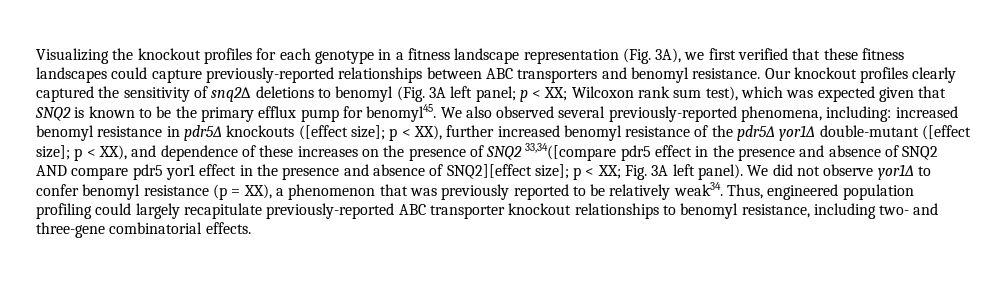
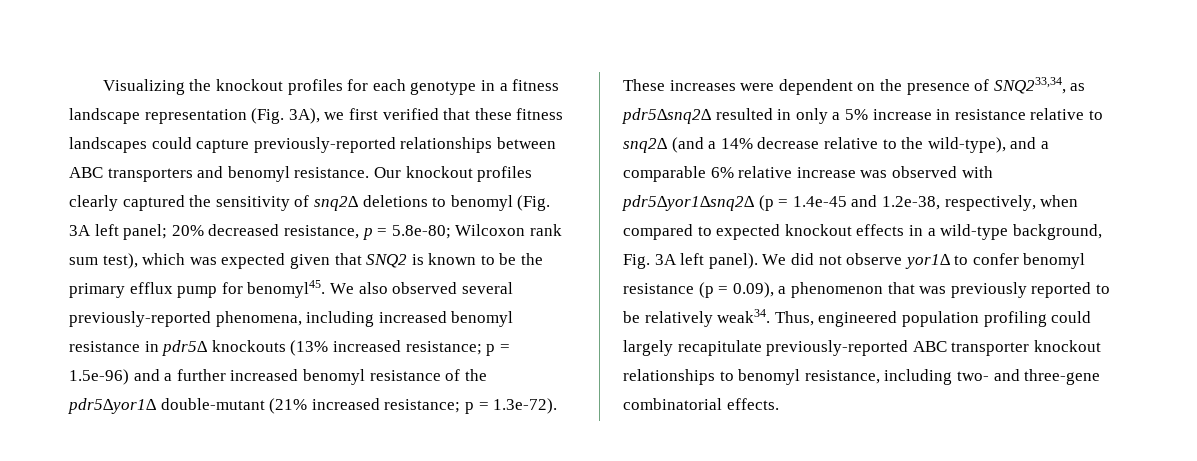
[519,87,568,102] p < XX; -> [171,224,451,240] 20% decreased resistance, p = 5.8e-80;
[826,106,892,122] including: -> [306,311,375,327] including
[298,125,442,141] ([effect size]; p < XX), -> [290,340,510,356] [69,369,173,385] (13% increased resistance; p = 1.5e-96) and a
[737,125,972,141] [36,143,939,161] [36,164,621,180] pdr5∆ yor1∆ double-mutant ([effect size]; p < XX), and dependence of these increases on the presence of SNQ2 33,34([compare pdr5 effect in the presence and absence of SNQ2 AND compare pdr5 yor1 effect in the presence and absence of SNQ2][effect size]; p < XX; -> [68,398,558,414] [623,77,1086,95] [622,108,1103,124] [623,137,1049,153] [623,166,993,182] [622,195,1079,211] [623,224,1102,240] pdr5∆yor1∆ double-mutant (21% increased resistance; p = 1.3e-72). These increases were dependent on the presence of SNQ233,34, as pdr5∆snq2∆ resulted in only a 5% increase in resistance relative to snq2∆ (and a 14% decrease relative to the wild-type), and a comparable 6% relative increase was observed with pdr5∆yor1∆snq2∆ (p = 1.4e-45 and 1.2e-38, respectively, when compared to expected knockout effects in a wild-type background,
[243,184,272,199] XX), -> [732,282,774,298] 0.09),

